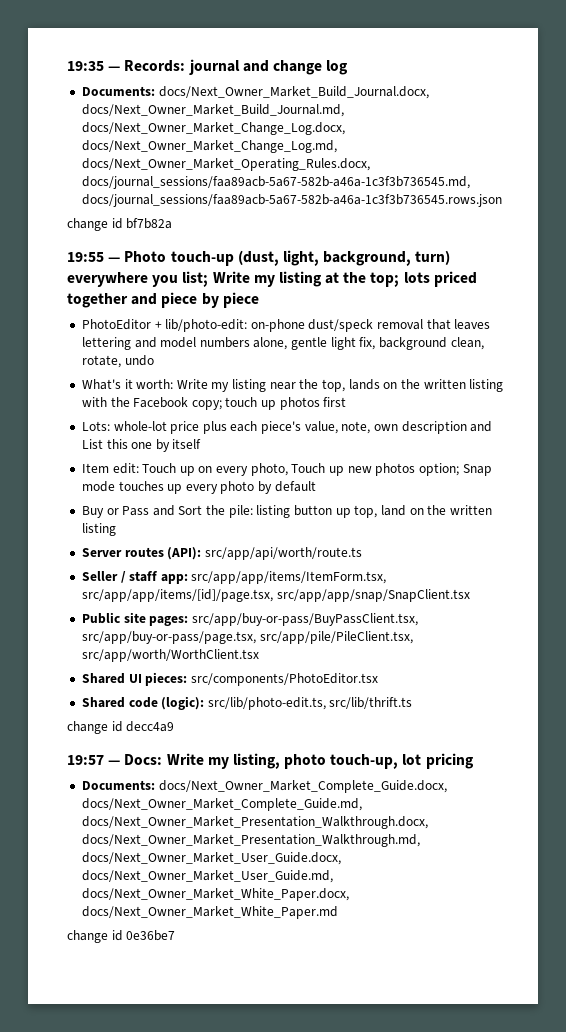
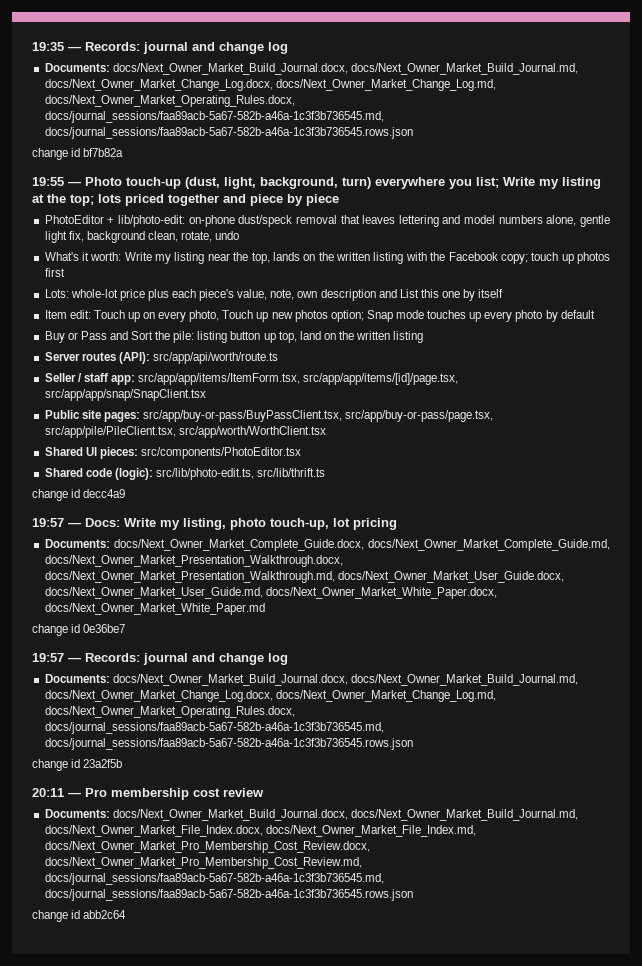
(176, 935) none -> [32,653,288,665] [44,674,578,686] [44,690,496,702] [44,706,295,718] [44,722,384,734] [44,738,413,750] [32,759,123,771] [32,788,264,800] [44,809,578,821] [44,825,476,837] [44,841,370,853] [44,857,362,869] [44,873,384,885] [44,889,413,901] [32,910,127,922] // 19:57 — Records: journal and change log // Documents: docs/Next_Owner_Market_Build_Journal.docx, docs/Next_Owner_Market_Build_Journal.md, docs/Next_Owner_Market_Change_Log.docx, docs/Next_Owner_Market_Change_Log.md, docs/Next_Owner_Market_Operating_Rules.docx, docs/journal_sessions/faa89acb-5a67-582b-a46a-1c3f3b736545.md, docs/journal_sessions/faa89acb-5a67-582b-a46a-1c3f3b736545.rows.json // change id 23a2f5b // 20:11 — Pro membership cost review // Documents: docs/Next_Owner_Market_Build_Journal.docx, docs/Next_Owner_Market_Build_Journal.md, docs/Next_Owner_Market_File_Index.docx, docs/Next_Owner_Market_File_Index.md, docs/Next_Owner_Market_Pro_Membership_Cost_Review.docx, docs/Next_Owner_Market_Pro_Membership_Cost_Review.md, docs/journal_sessions/faa89acb-5a67-582b-a46a-1c3f3b736545.md, docs/journal_sessions/faa89acb-5a67-582b-a46a-1c3f3b736545.rows.json // change id abb2c64

